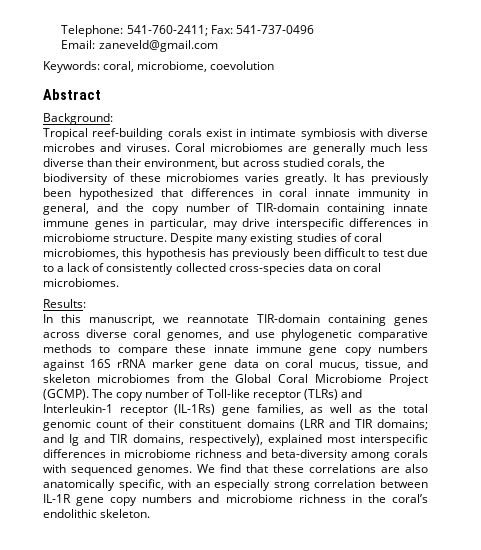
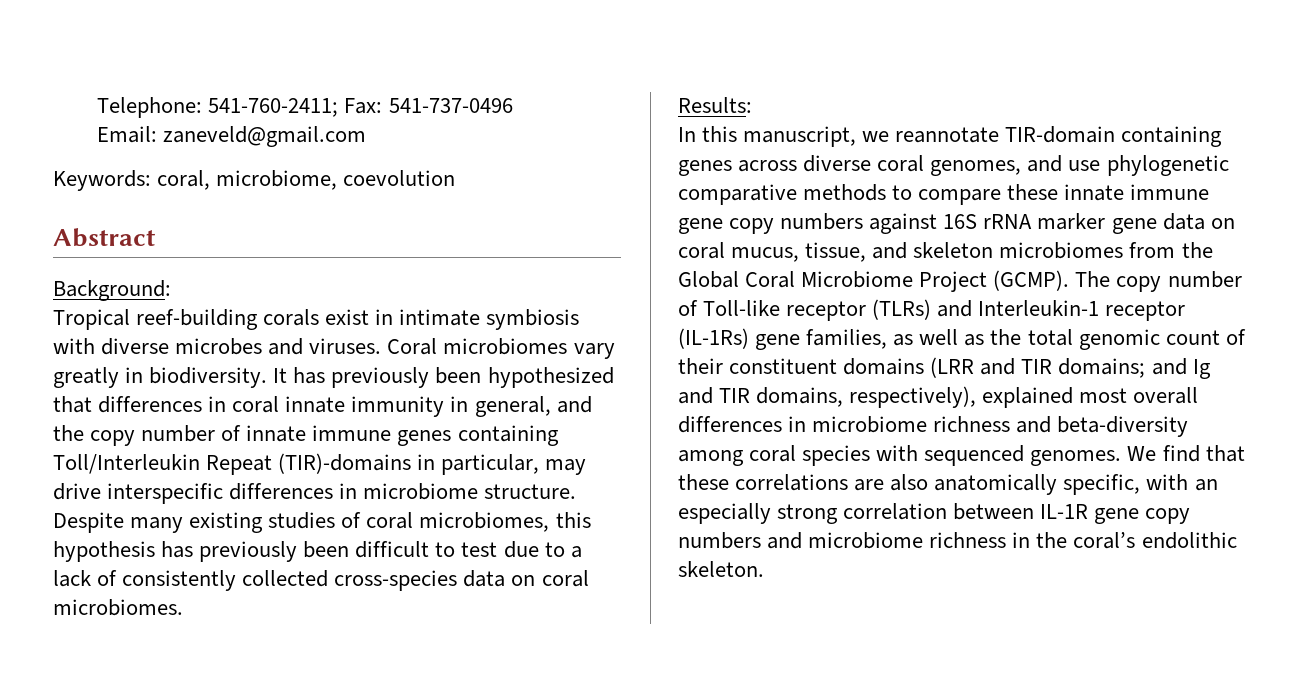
[288,143,428,155] [43,158,385,169] [43,173,327,185] are generally much less diverse than their environment, but across studied corals, the biodiversity of these microbiomes varies greatly. -> [573,343,615,359] [53,367,268,388] vary greatly in biodiversity.
[256,203,386,215] TIR-domain containing -> (242, 433) none
(129, 225) none -> [457,425,559,446] [53,453,412,475] containing Toll/Interleukin Repeat (TIR)-domains
[360,434,428,446] interspecific -> [1133,387,1199,404] overall
[394,449,428,458] corals -> [749,445,871,466] coral species

